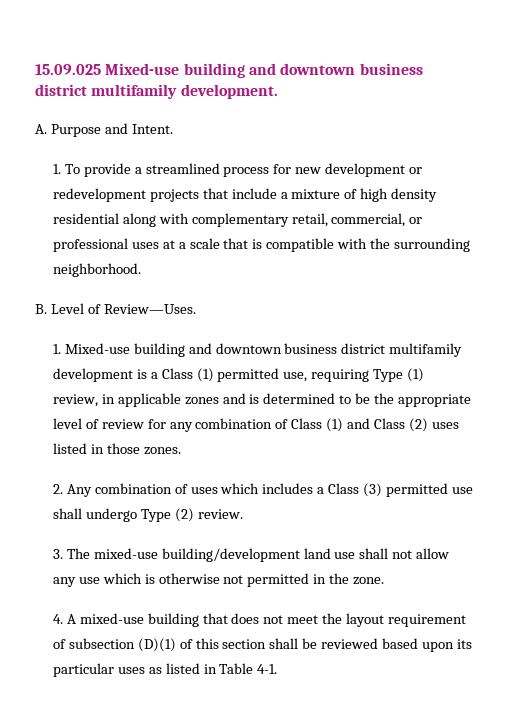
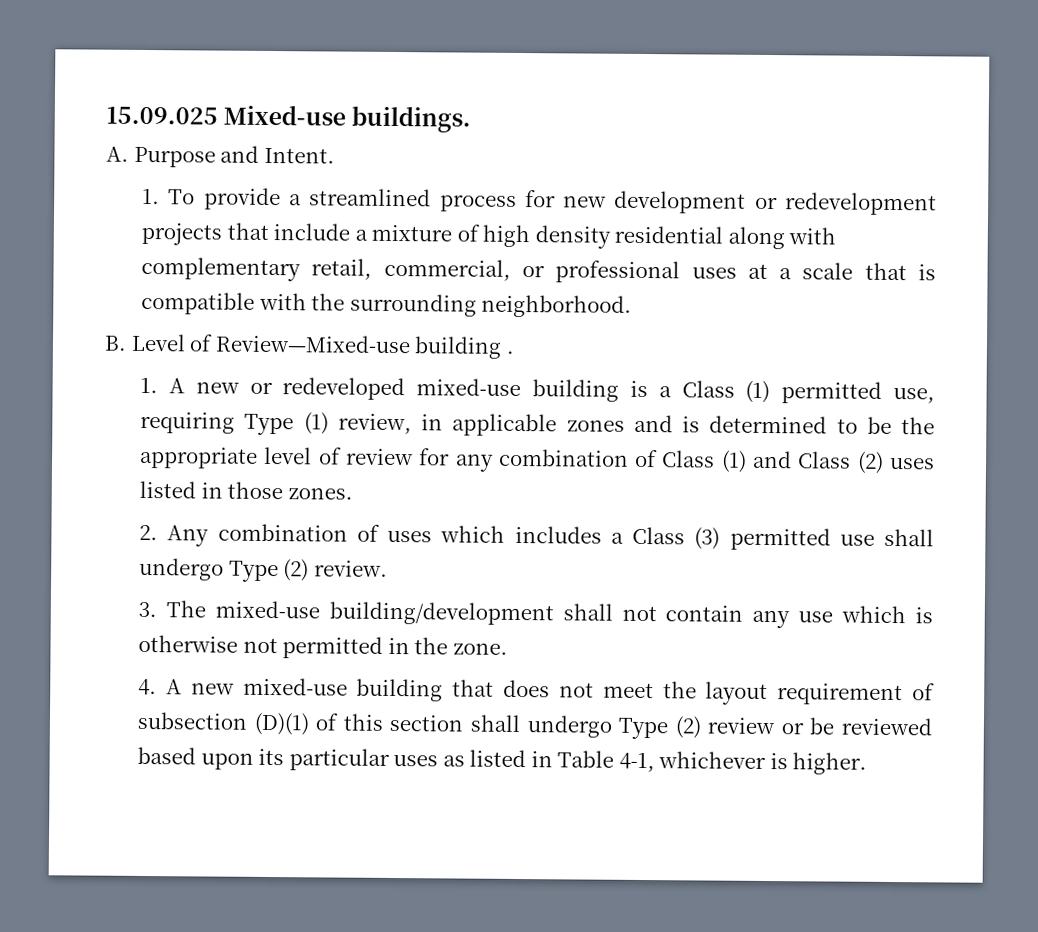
[183,63,423,78] [35,84,278,99] building and downtown business district multifamily development. -> [351,105,472,133] buildings.
[103,304,196,314] [52,343,463,357] [52,368,133,382] Review—Uses. // 1. Mixed-use building and downtown business district multifamily development -> [214,334,514,359] [140,377,620,402] Review—Mixed-use building . // 1. A new or redeveloped mixed-use building
[303,548,356,559] land use -> (554, 613) none
[416,548,450,559] allow -> [665,605,744,622] contain
(76, 619) none -> [190,682,235,695] new
(299, 643) none -> [526,715,804,740] undergo Type (2) review or
[257,664,278,674] 4-1. -> [618,751,868,775] 4-1, whichever is higher.

